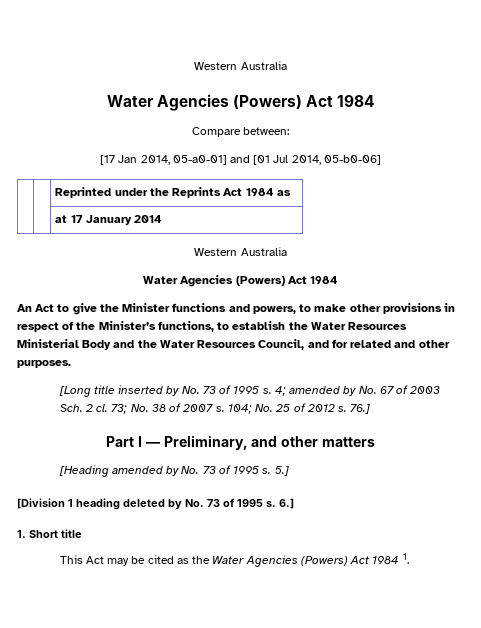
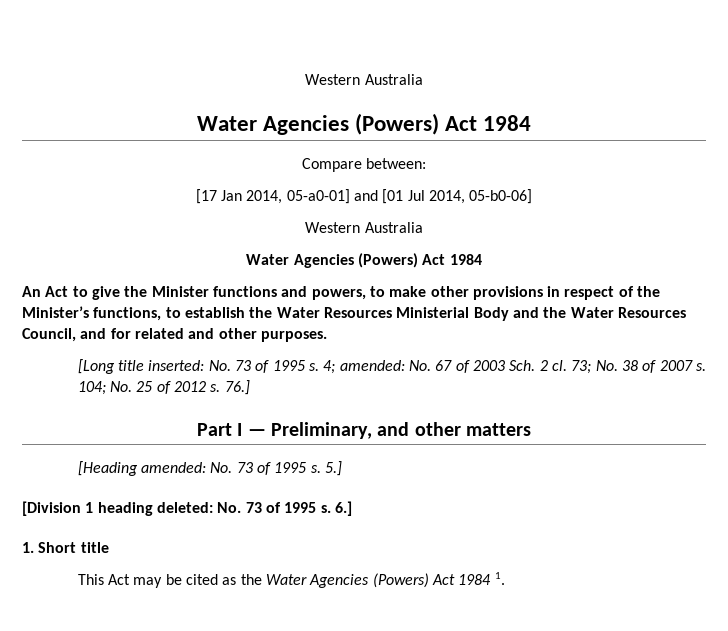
[55,187,291,198] [55,215,163,225] // | | Reprinted under the Reprints Act 1984 as // | | at 17 January 2014 -> (533, 196) none
[118,385,180,396] inserted by -> [148,360,205,371] inserted:
[289,386,357,396] amended by -> [339,360,405,371] amended:
[111,466,180,476] amended by -> [141,462,207,473] amended:
[123,499,182,510] deleted by -> [156,502,213,513] deleted:

